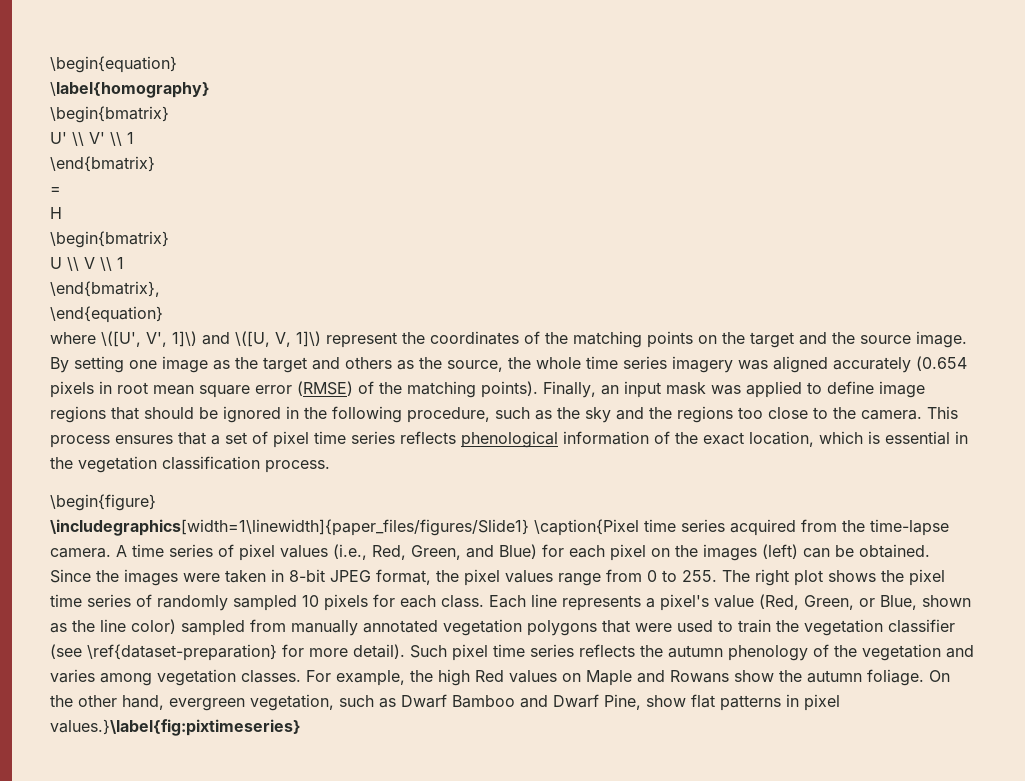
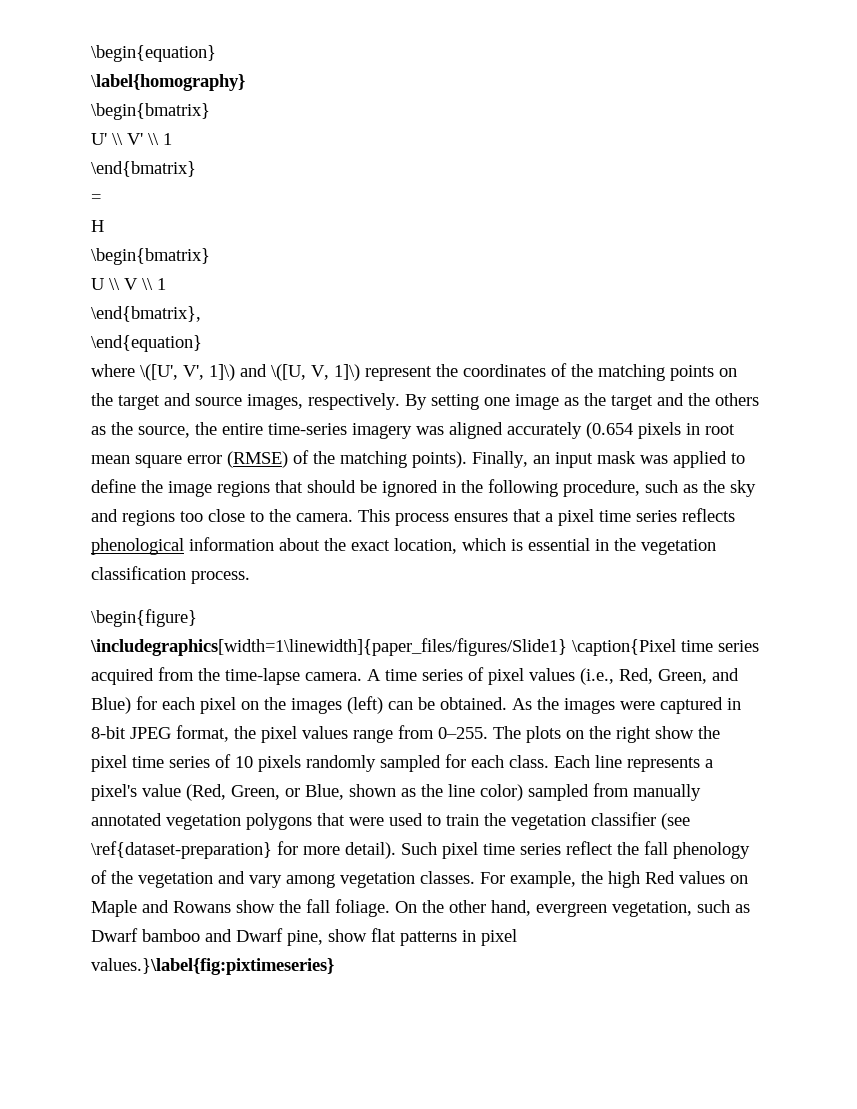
[832,331,967,348] the source image. -> [195,393,400,410] source images, respectively.
(340, 363) none -> [688,393,710,406] the
[536,356,667,369] whole time series -> [222,423,347,435] entire time-series
(874, 387) none -> [141,480,163,493] the
[649,407,672,419] the -> (118, 515) none
[225,431,268,444] set of -> (553, 517) none
[654,431,670,444] of -> [279,538,320,551] about
[50,569,91,583] Since -> [512,698,532,710] As
[225,570,266,583] taken -> [660,697,723,714] captured
[647,569,876,586] 0 to 255. The right plot shows -> [438,726,694,743] 0–255. The plots on the right show
[157,594,368,611] randomly sampled 10 pixels -> [235,755,441,772] 10 pixels randomly sampled
[579,644,723,658] reflects the autumn -> [566,841,668,855] reflect the fall
[50,669,95,683] varies -> [249,875,282,888] vary
[807,670,862,683] autumn -> [306,899,330,913] fall
[452,695,515,708] Bamboo -> [142,929,200,942] bamboo
[604,694,641,710] Pine, -> [287,930,323,946] pine,

